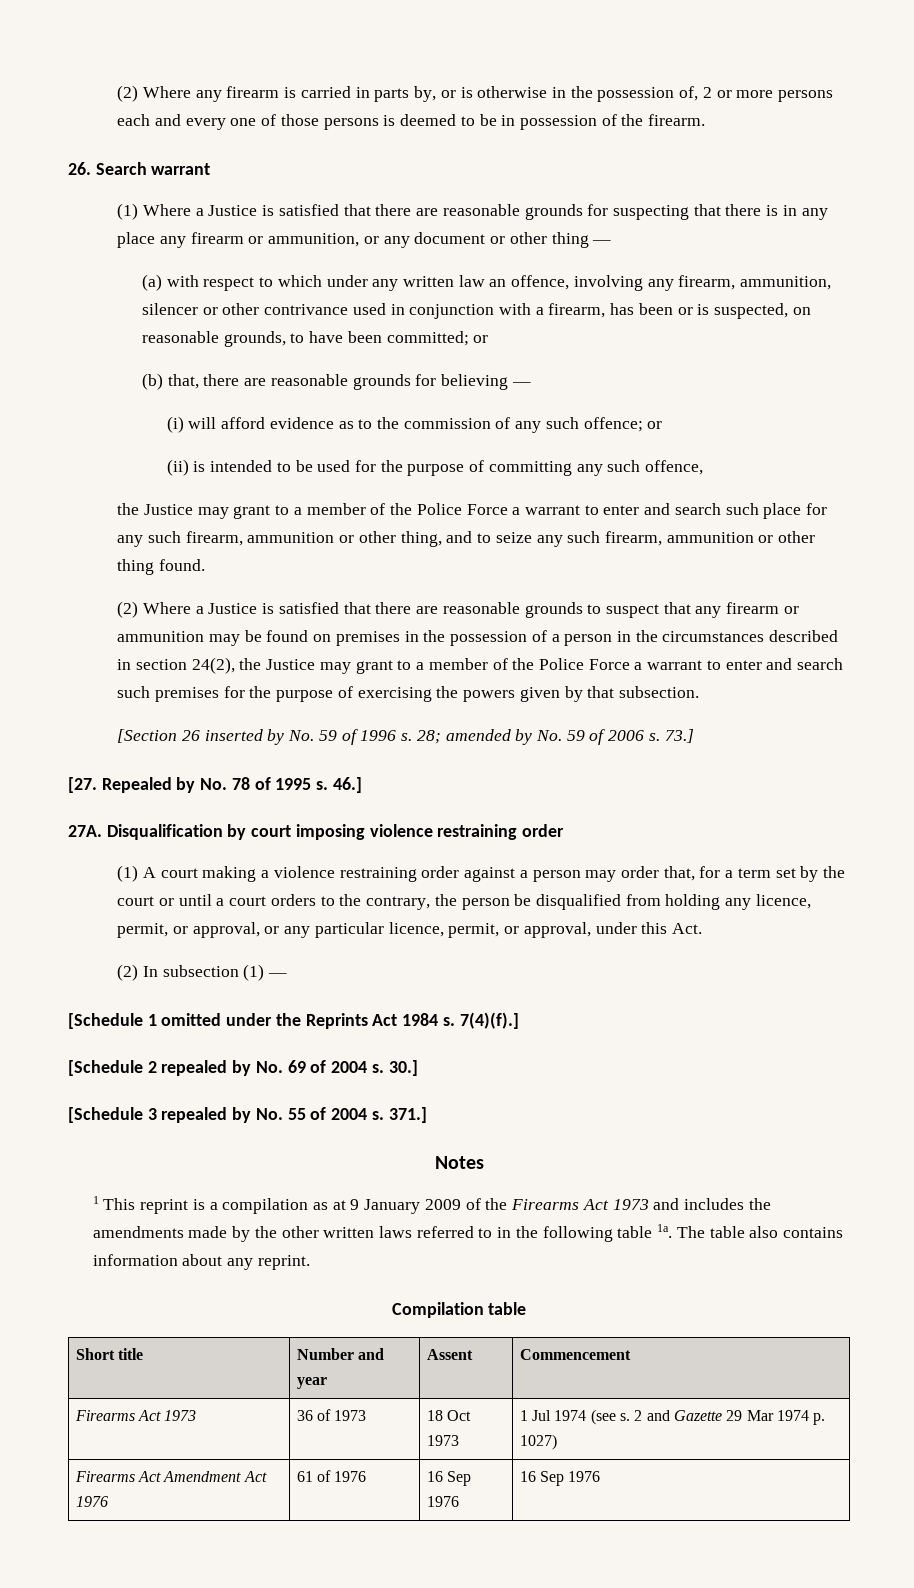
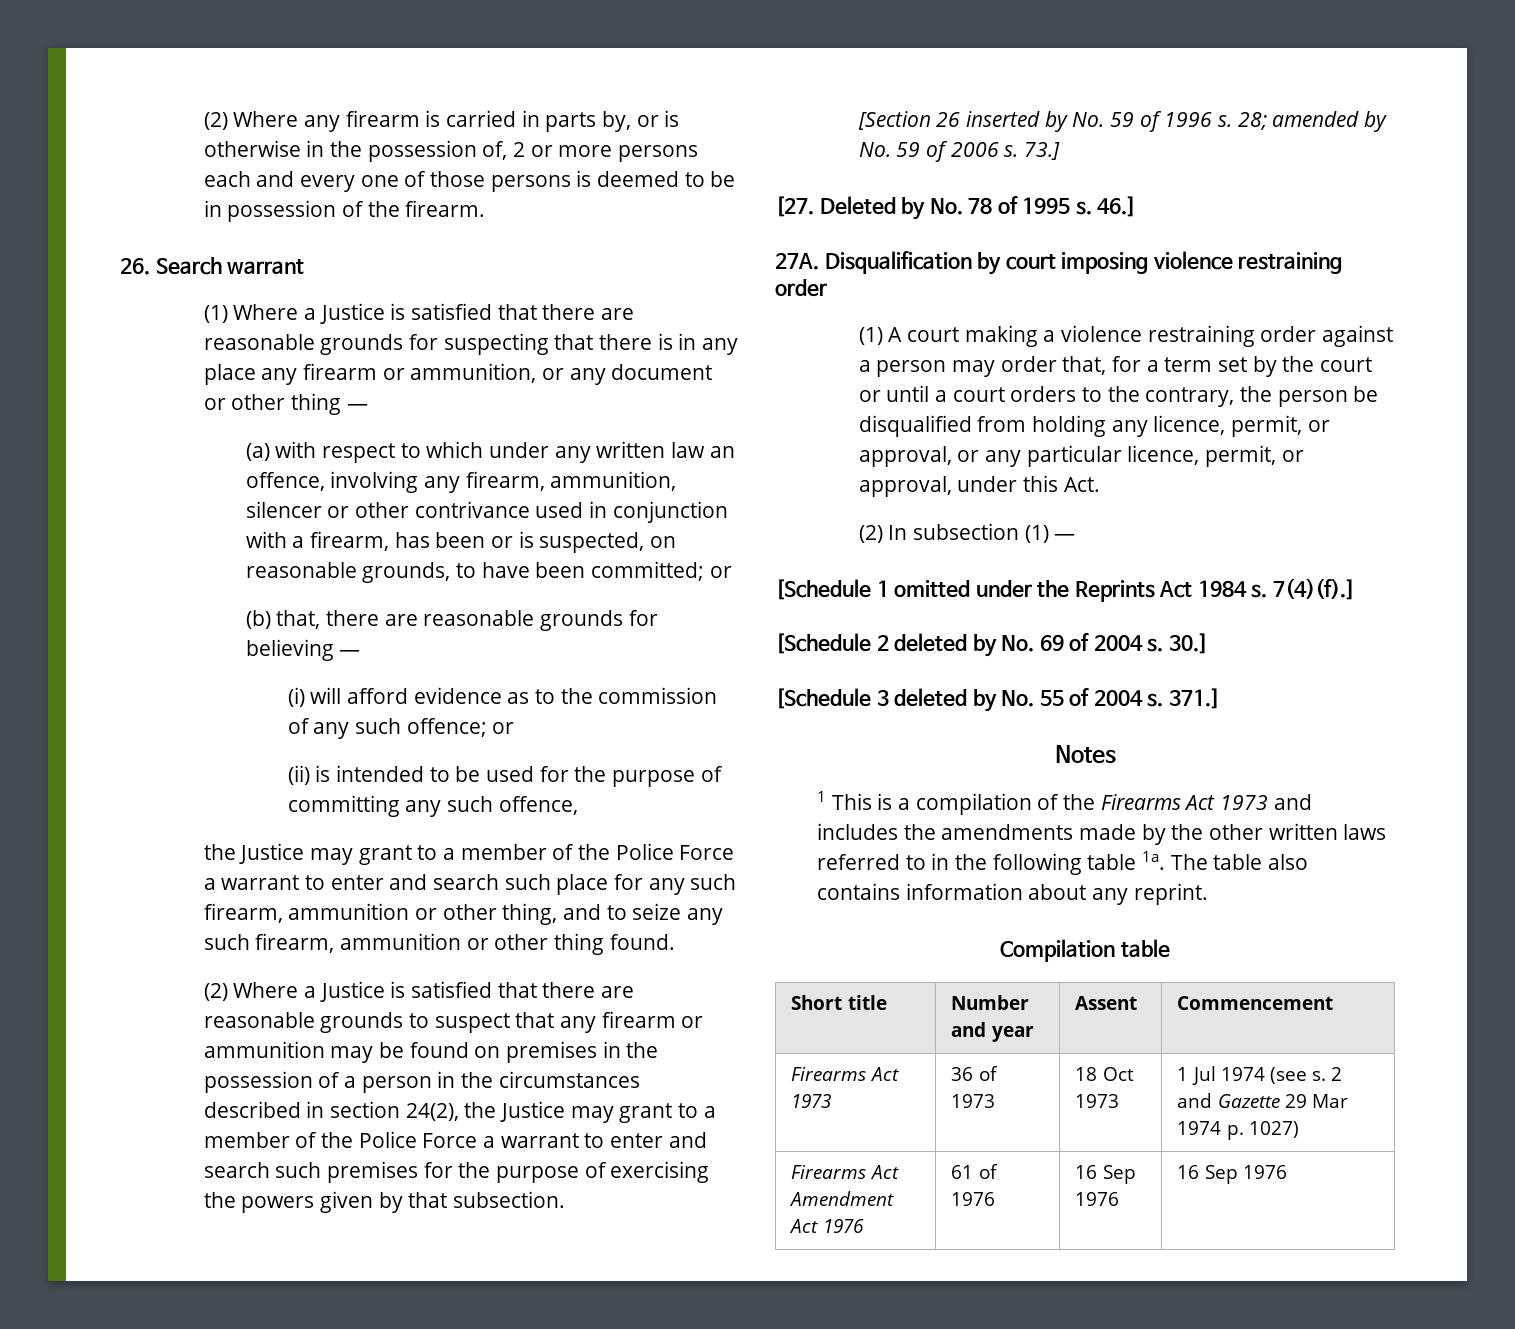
[101,777,172,793] Repealed -> [819,196,896,215] Deleted
[161,1060,228,1076] repealed -> [894,633,968,652] deleted
[161,1107,228,1123] repealed -> [894,688,968,707] deleted
[140,1199,189,1214] reprint -> (872, 801) none
[312,1199,461,1214] as at 9 January 2009 -> (1032, 804) none

